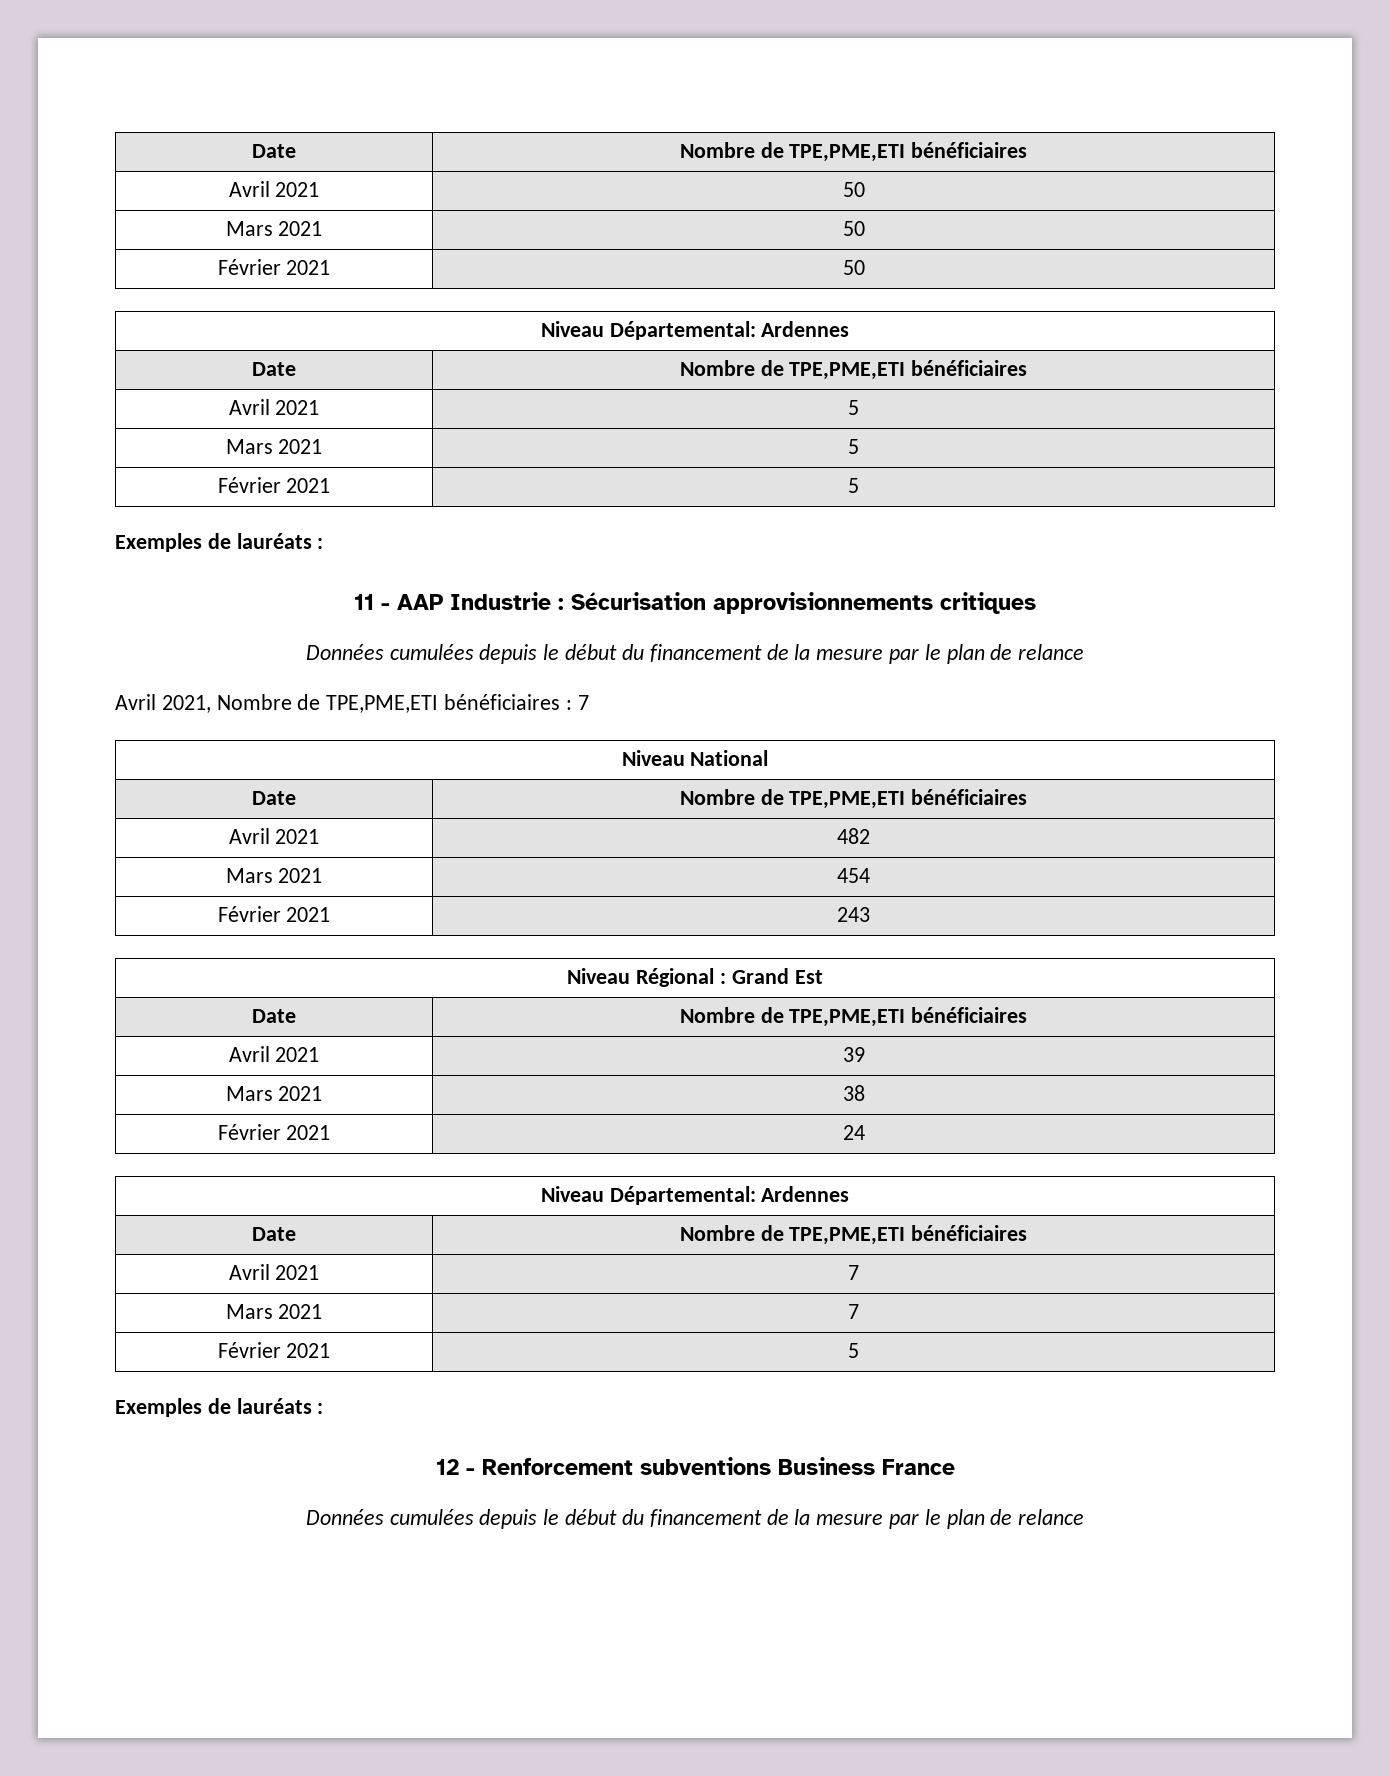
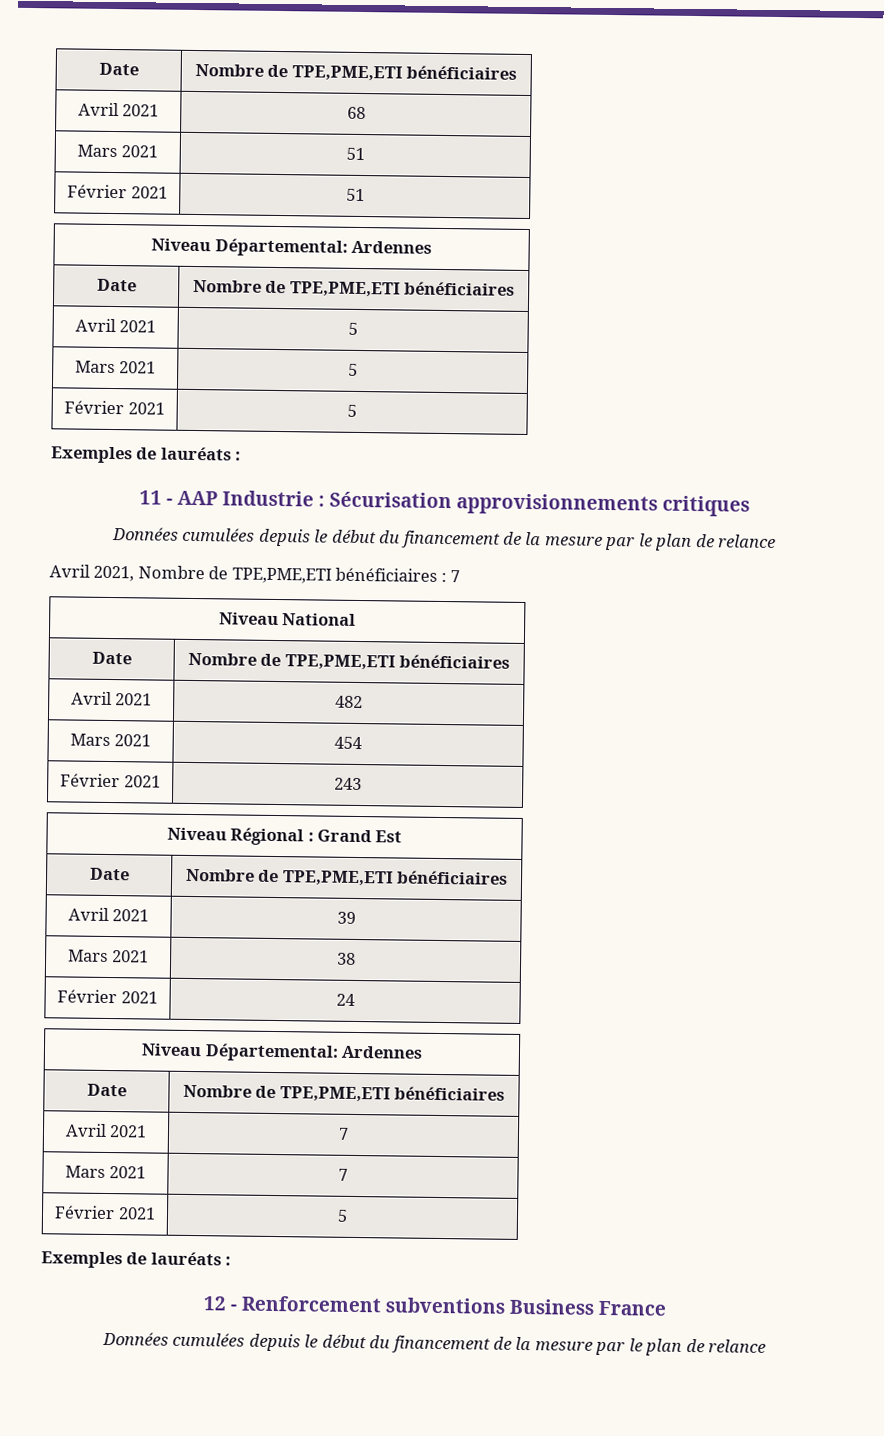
[252,144,296,158] [679,142,1028,162] [228,181,320,197] [842,182,865,197] [225,221,323,236] [842,221,865,236] [217,259,331,275] [842,260,865,275] Date | Nombre de TPE,PME,ETI bénéficiaires // Avril 2021 | 50 // Mars 2021 | 50 // Février 2021 | 50 -> [98,62,139,76] [194,63,518,82] [77,102,160,117] [346,106,366,120] [77,144,158,158] [345,147,365,161] [67,184,168,199] [345,188,365,202] Date | Nombre de TPE,PME,ETI bénéficiaires // Avril 2021 | 68 // Mars 2021 | 51 // Février 2021 | 51

